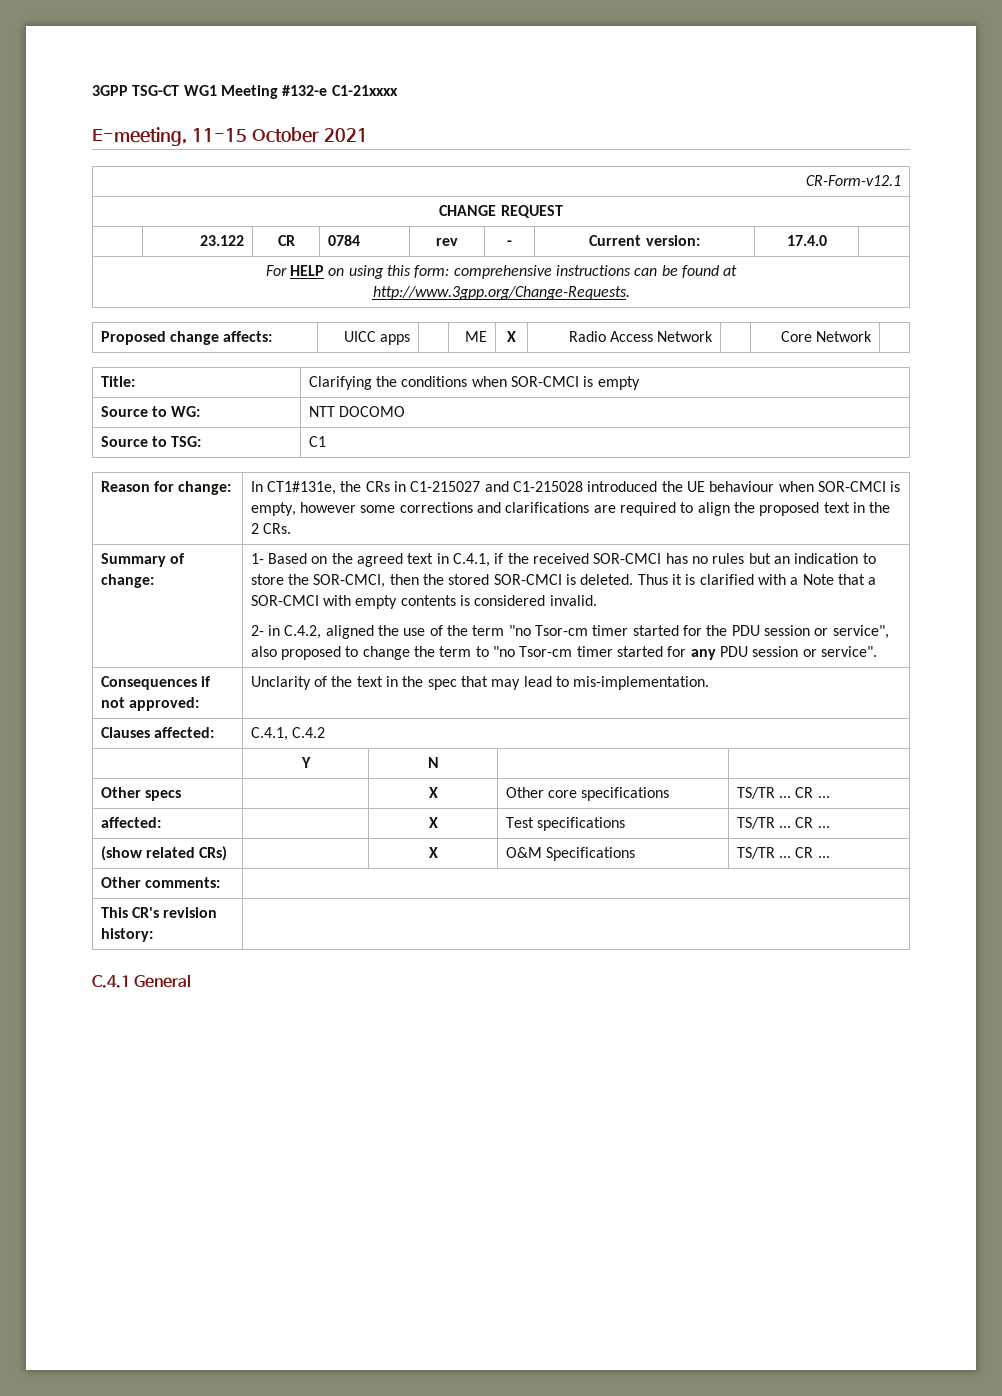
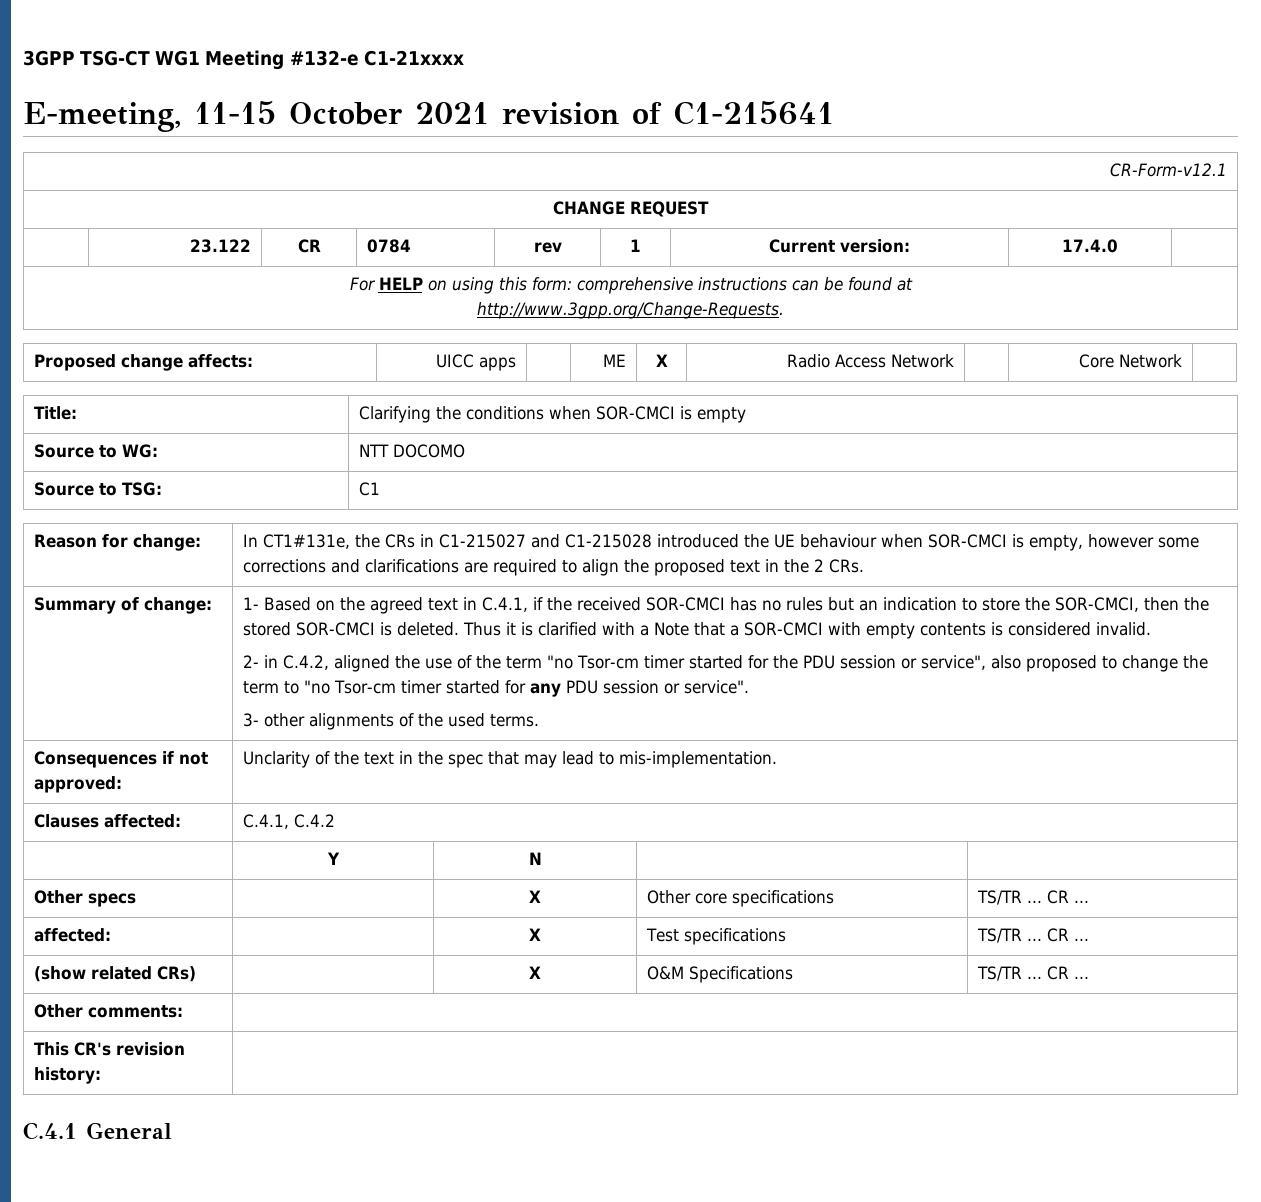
(368, 135) none -> [502,101,834,125] revision of C1-215641
[507,240,512,246] - -> [630,239,641,252] 1
(877, 651) none -> [242,713,539,730] // 3- other alignments of the used terms.

